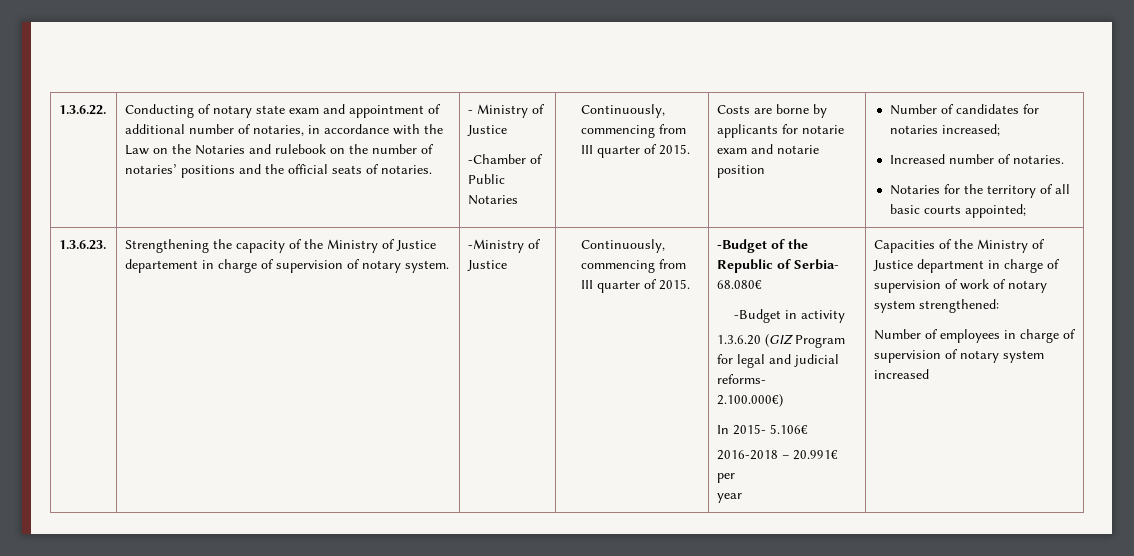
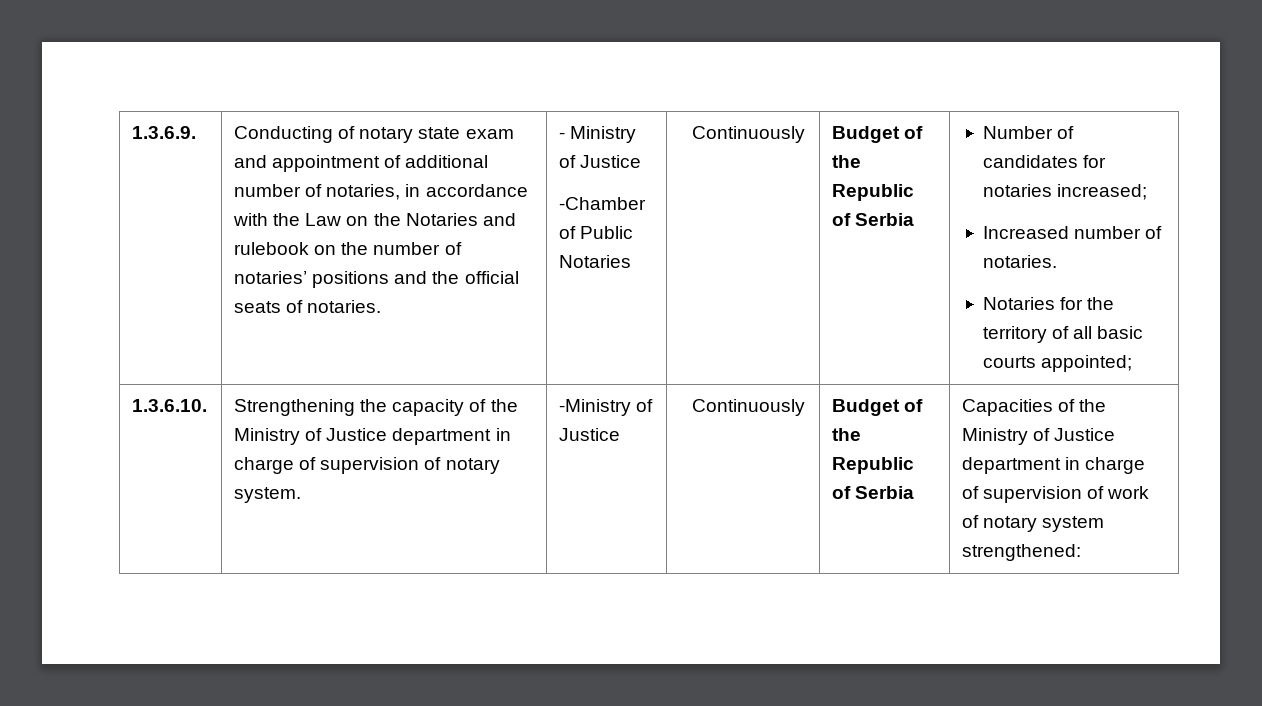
[59,105,107,115] 1.3.6.22. -> [132,126,197,139] 1.3.6.9.
[581,104,666,118] [581,124,687,138] [581,144,691,158] [717,104,828,118] [717,124,845,138] [717,144,820,154] [717,165,766,178] Continuously, commencing from III quarter of 2015. | Costs are borne by applicants for notarie exam and notarie position -> [692,126,806,143] [832,126,924,143] [832,155,862,168] [832,184,915,201] [832,213,915,226] Continuously | Budget of the Republic of Serbia
[59,240,107,250] 1.3.6.23. -> [132,399,208,412] 1.3.6.10.
[125,259,199,273] departement -> [392,428,492,445] department
[581,239,666,253] [581,259,687,273] [581,279,691,293] [717,239,809,253] [717,259,840,273] [717,280,763,289] [734,309,846,323] [717,334,846,348] [717,354,840,368] [717,374,767,384] [717,394,784,407] [717,424,809,435] [717,450,839,460] [717,473,736,483] [717,493,743,503] Continuously, commencing from III quarter of 2015. | -Budget of the Republic of Serbia- 68.080€ // -Budget in activity // 1.3.6.20 (GIZ Program for legal and judicial reforms- // 2.100.000€) // In 2015- 5.106€ // 2016-2018 – 20.991€ per // year -> [692,399,806,416] [832,399,924,416] [832,428,862,441] [832,457,915,474] [832,486,915,499] Continuously | Budget of the Republic of Serbia
[874,329,1077,343] [874,349,1045,363] [874,369,930,379] // Number of employees in charge of supervision of notary system increased -> (1082, 552) none

